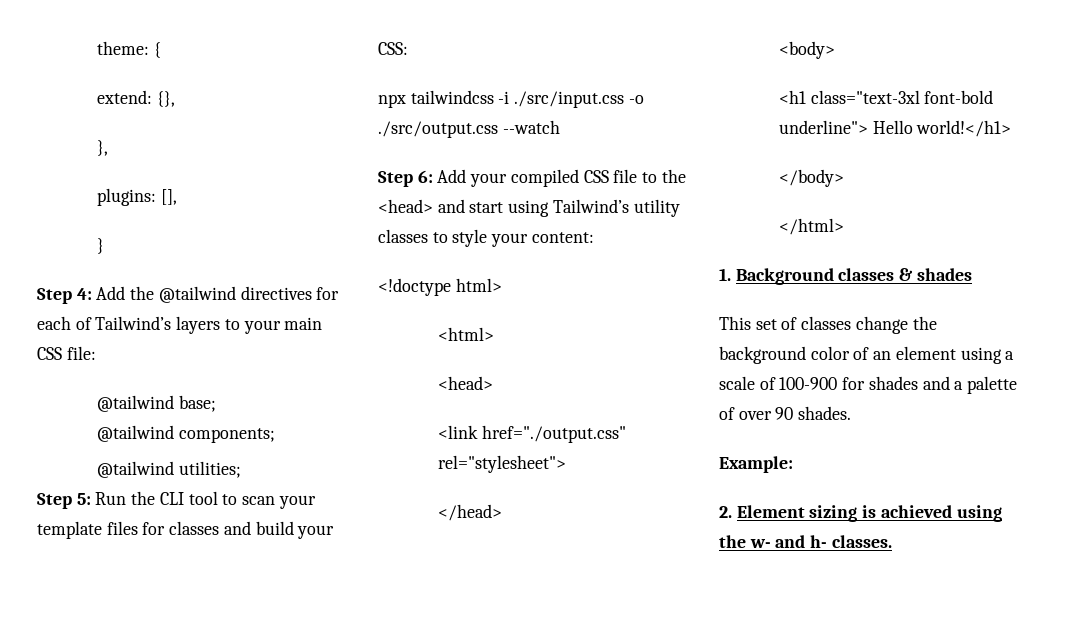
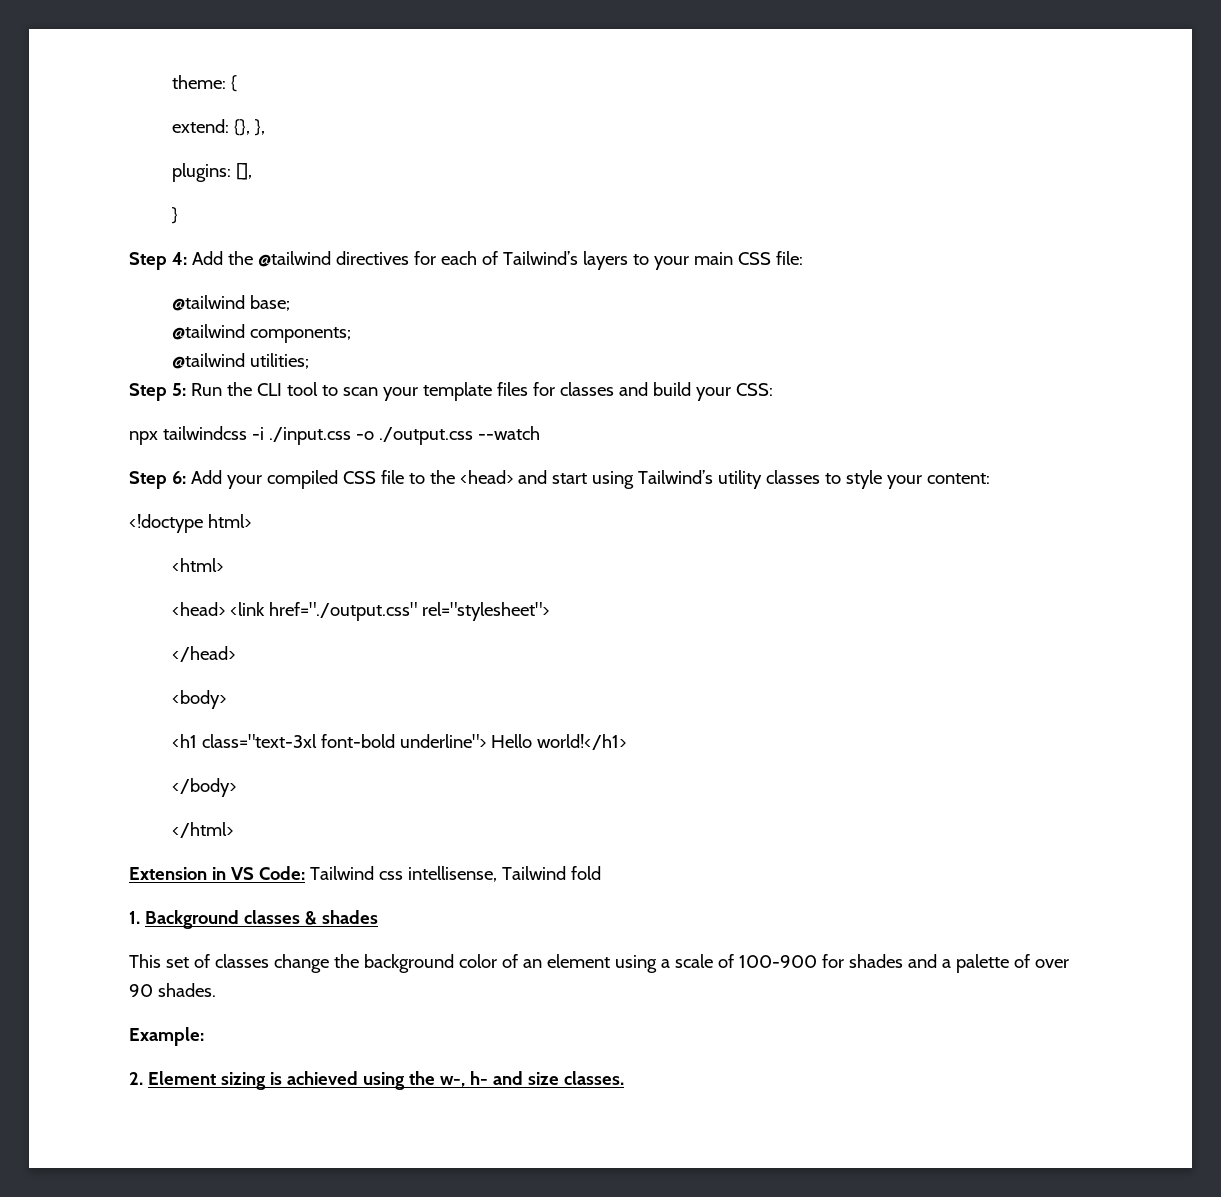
(175, 99) // -> (250, 127) none
[514,91,644,108] [378,121,498,138] ./src/input.css -o ./src/output.css -> [268,427,473,445] ./input.css -o ./output.css
(493, 383) // -> (225, 609) none
(844, 226) none -> [129,866,601,882] // Extension in VS Code: Tailwind css intellisense, Tailwind fold
[749,535,828,548] w- and h- -> [439,1071,559,1087] w-, h- and size

